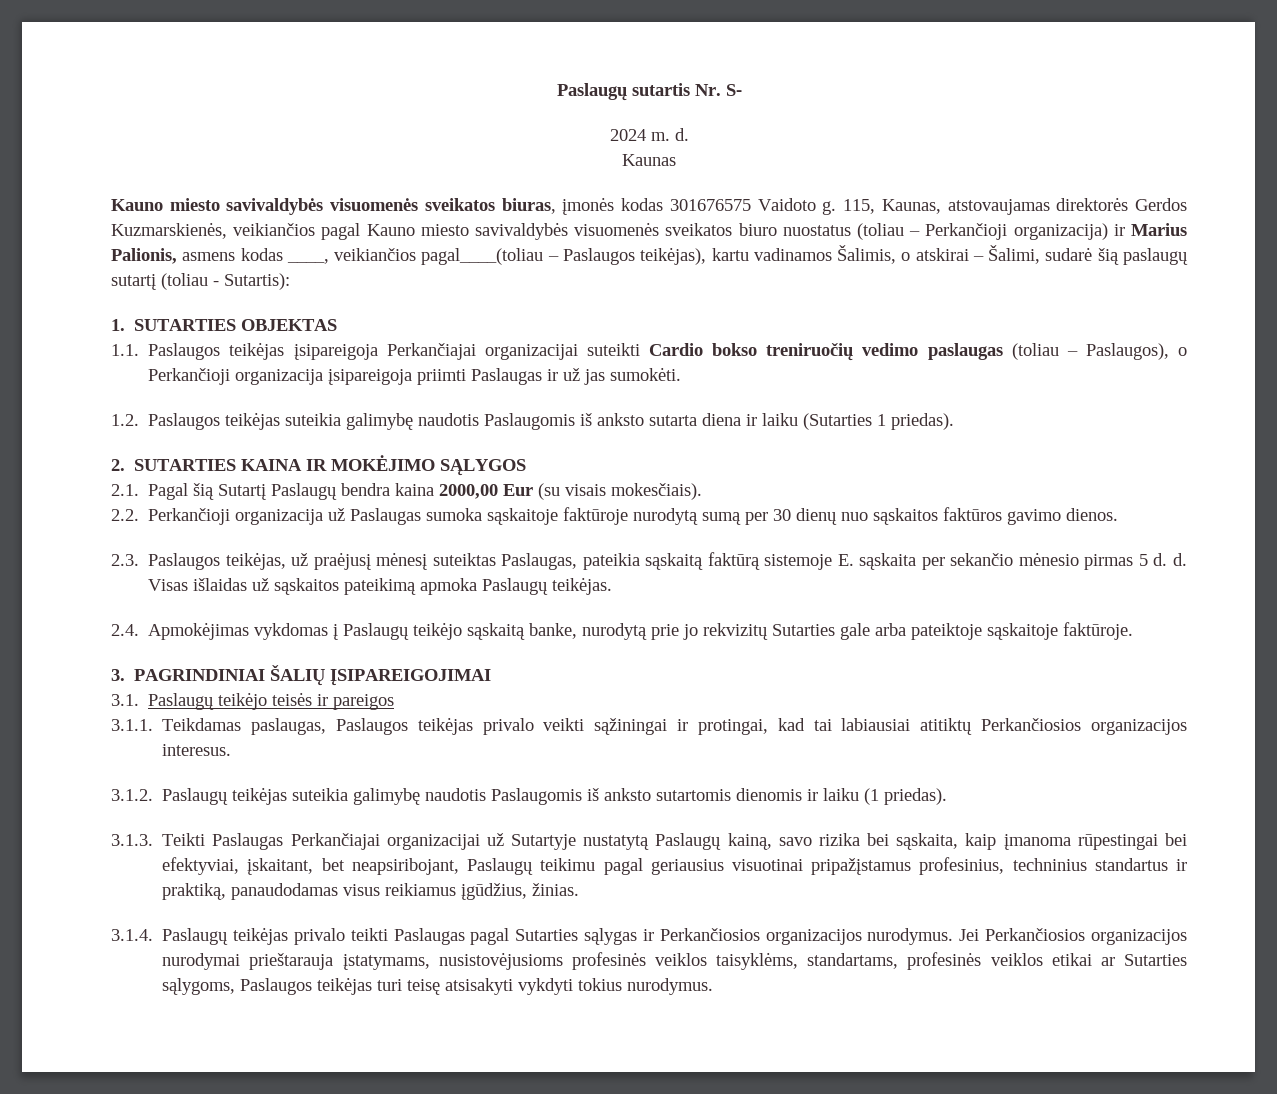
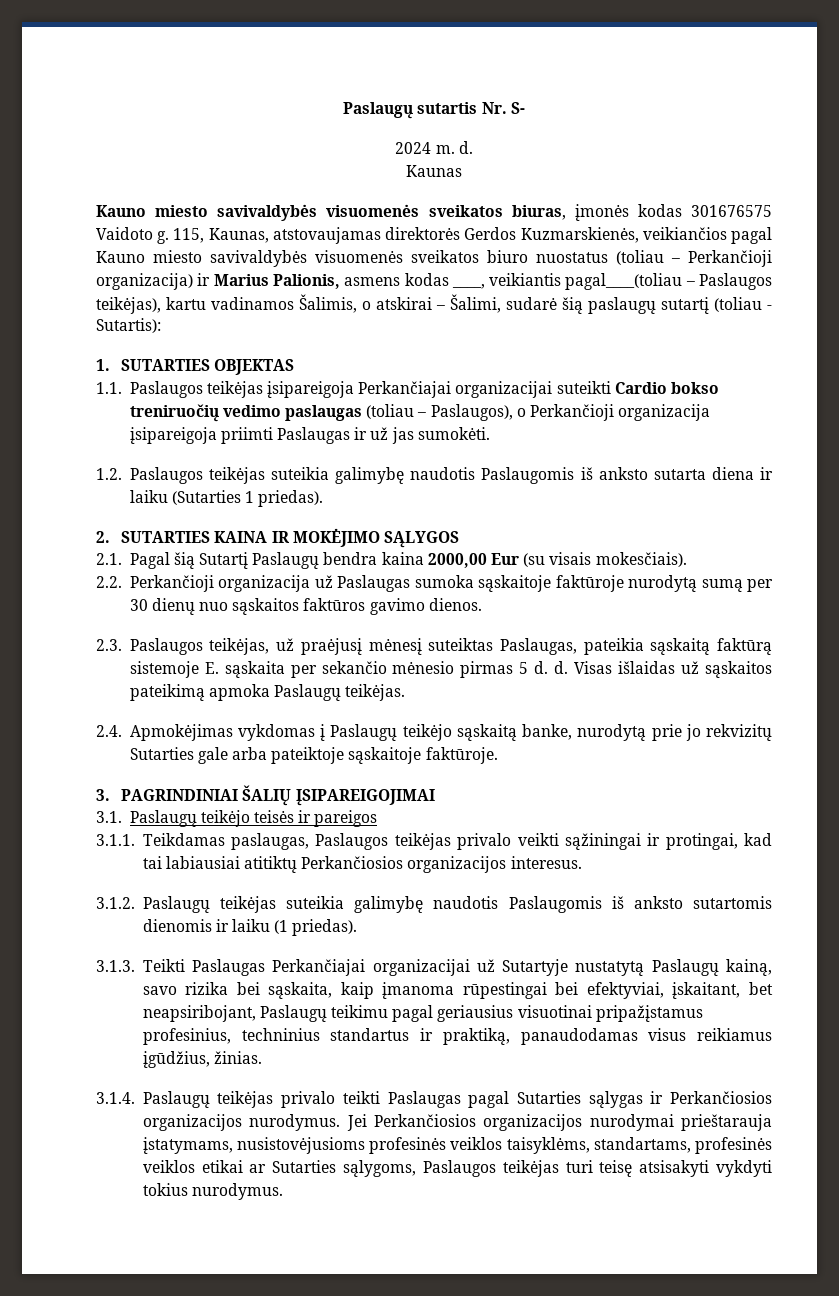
[334,248,417,261] veikiančios -> [489,273,562,286] veikiantis

